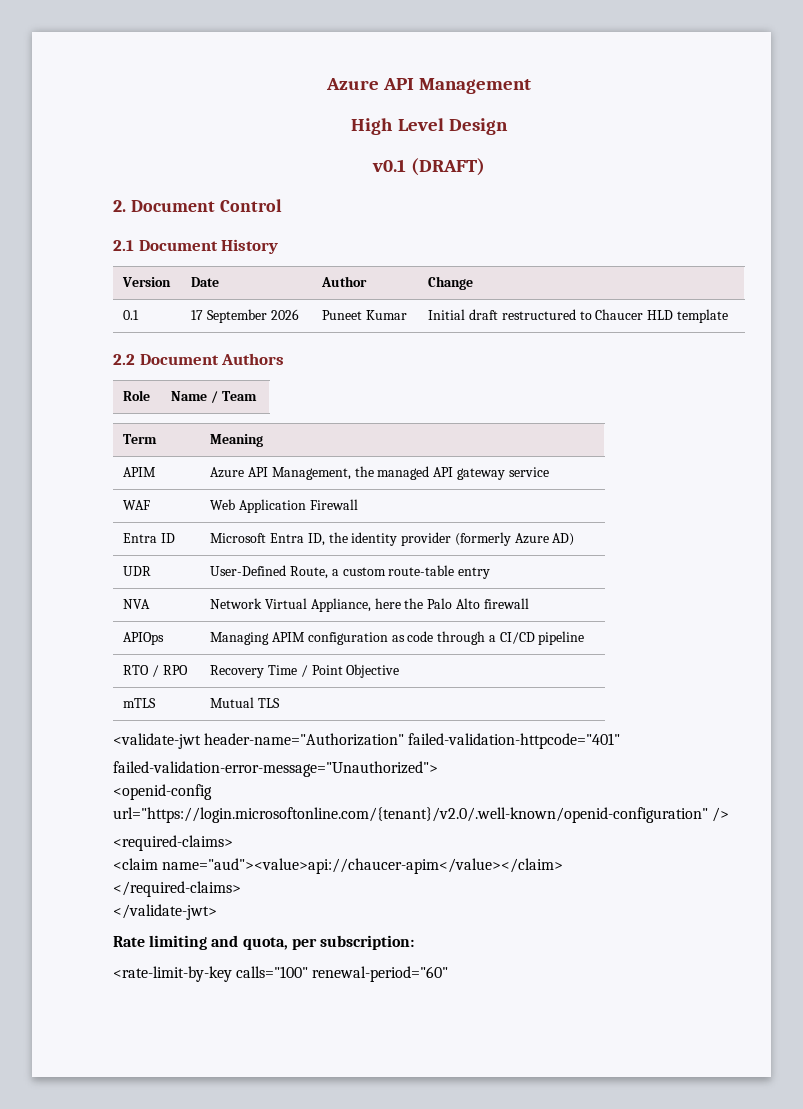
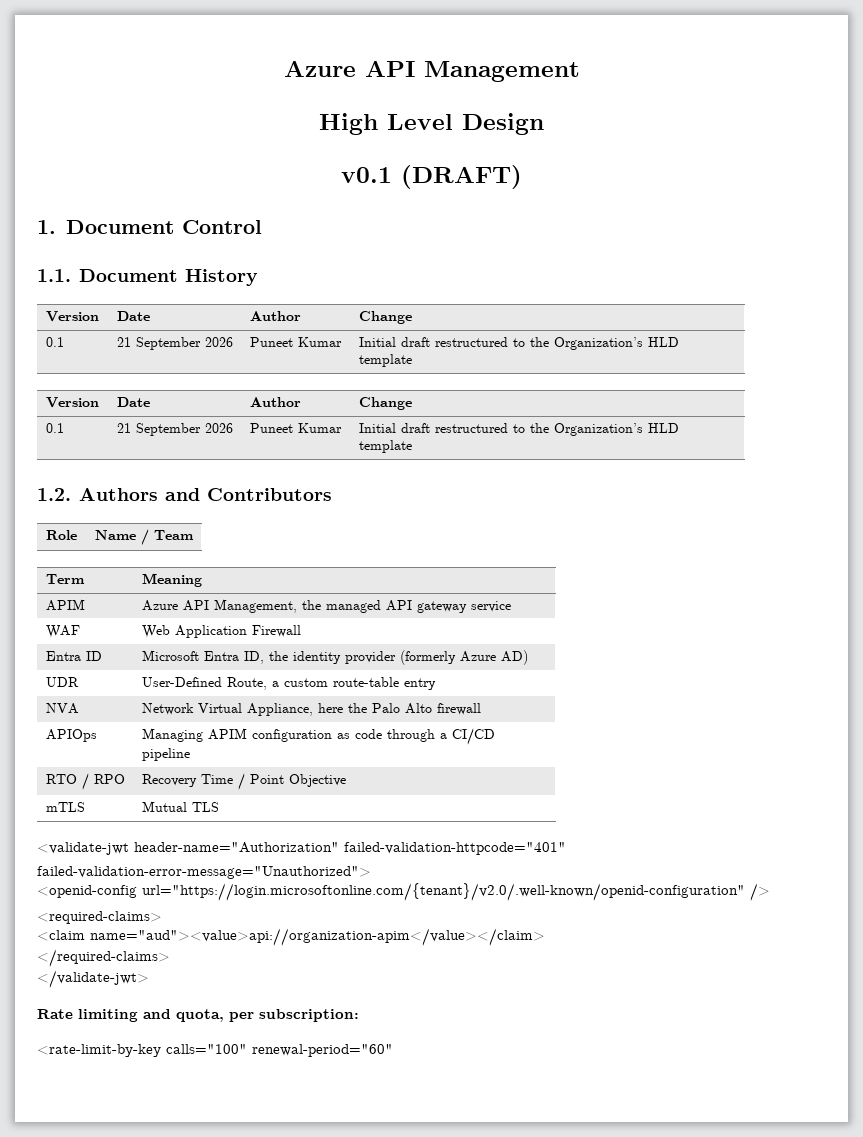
[113,200,126,212] 2. -> [37,220,56,234] 1.
[113,240,134,251] 2.1 -> [37,269,71,282] 1.1.
[191,309,299,323] [322,310,408,320] [428,309,728,323] [113,354,219,365] 17 September 2026 | Puneet Kumar | Initial draft restructured to Chaucer HLD template // 2.2 Document -> [116,337,233,350] [249,337,342,347] [358,337,679,350] [358,354,412,367] [45,397,99,408] [116,397,150,407] [249,397,301,407] [358,397,412,410] [45,423,64,433] [116,423,233,436] [249,423,342,433] [358,423,679,436] [358,440,412,453] [37,488,71,501] 21 September 2026 | Puneet Kumar | Initial draft restructured to the Organization’s HLD template // Version | Date | Author | Change // 0.1 | 21 September 2026 | Puneet Kumar | Initial draft restructured to the Organization’s HLD template // 1.2.
(285, 359) none -> [164,488,332,501] and Contributors
[162,858,564,874] name="aud"><value>api://chaucer-apim</value></claim> -> [90,928,545,946] name="aud"><value>api://organization-apim</value></claim>

